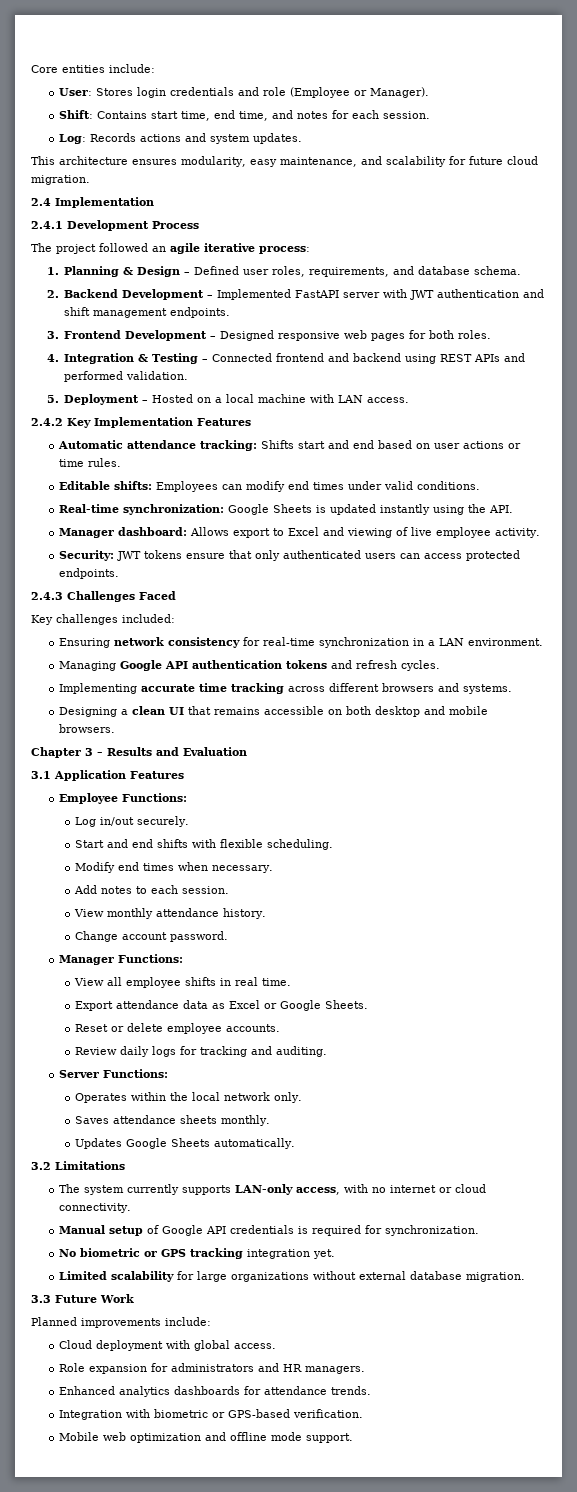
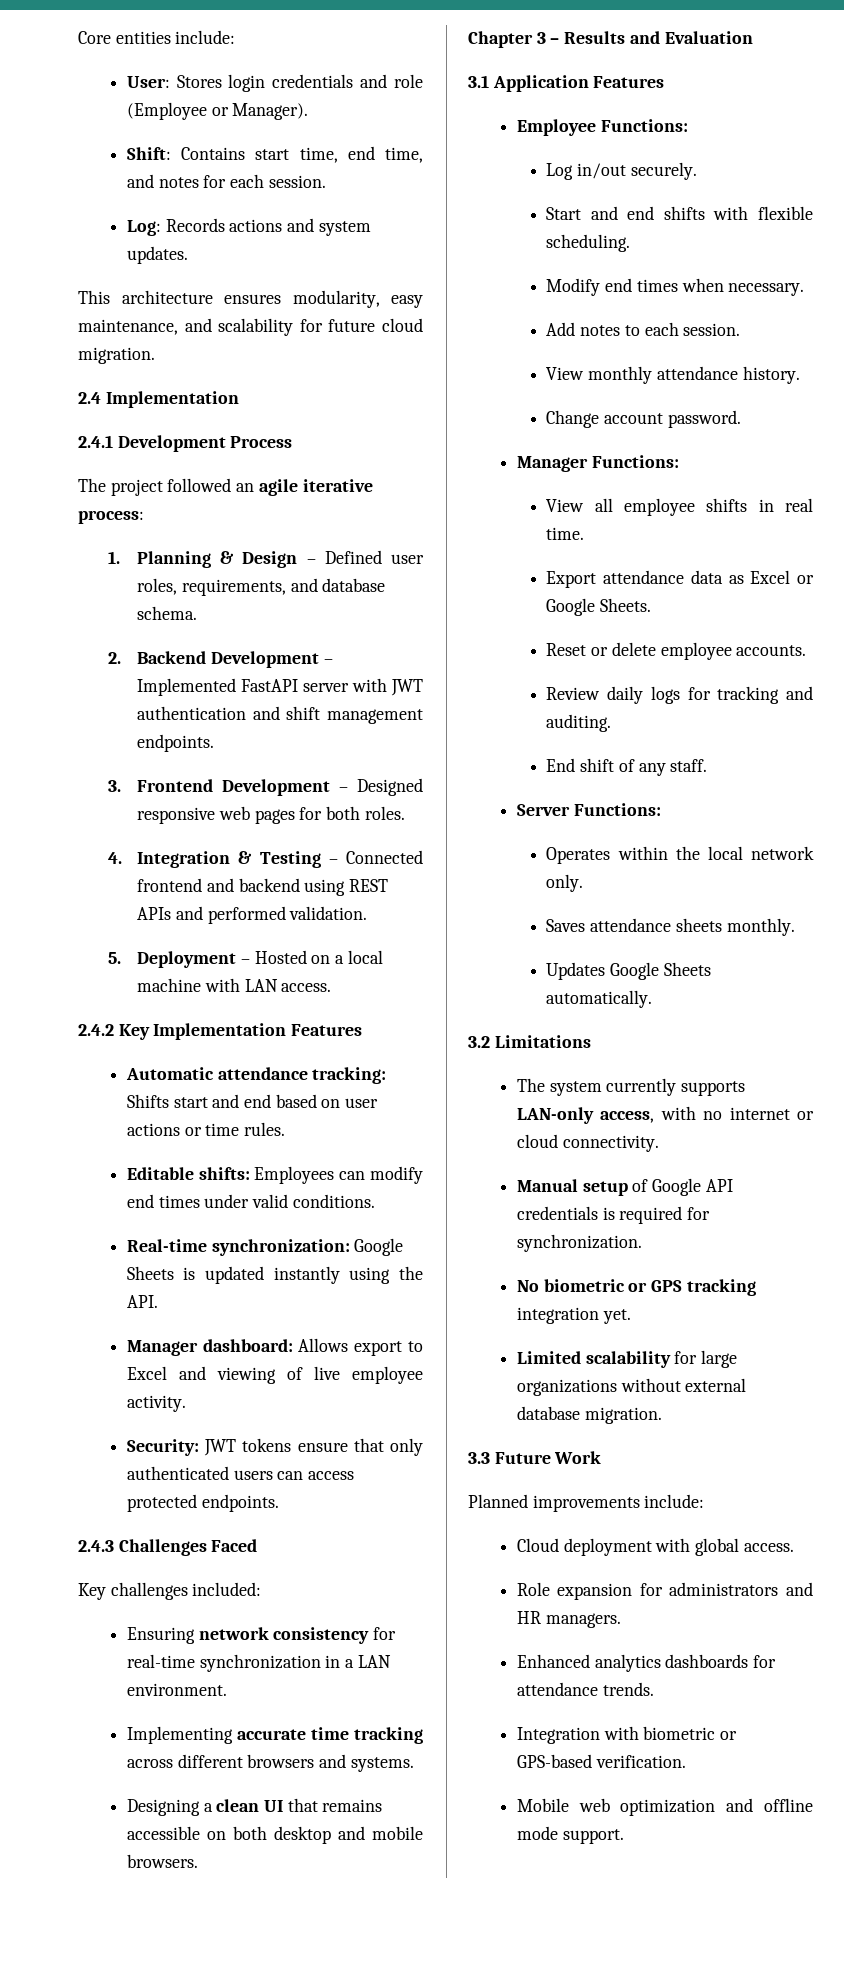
[59,660,441,671] // Managing Google API authentication tokens and refresh cycles. -> (227, 1689) none
(328, 1051) none -> [546,758,708,776] // End shift of any staff.

